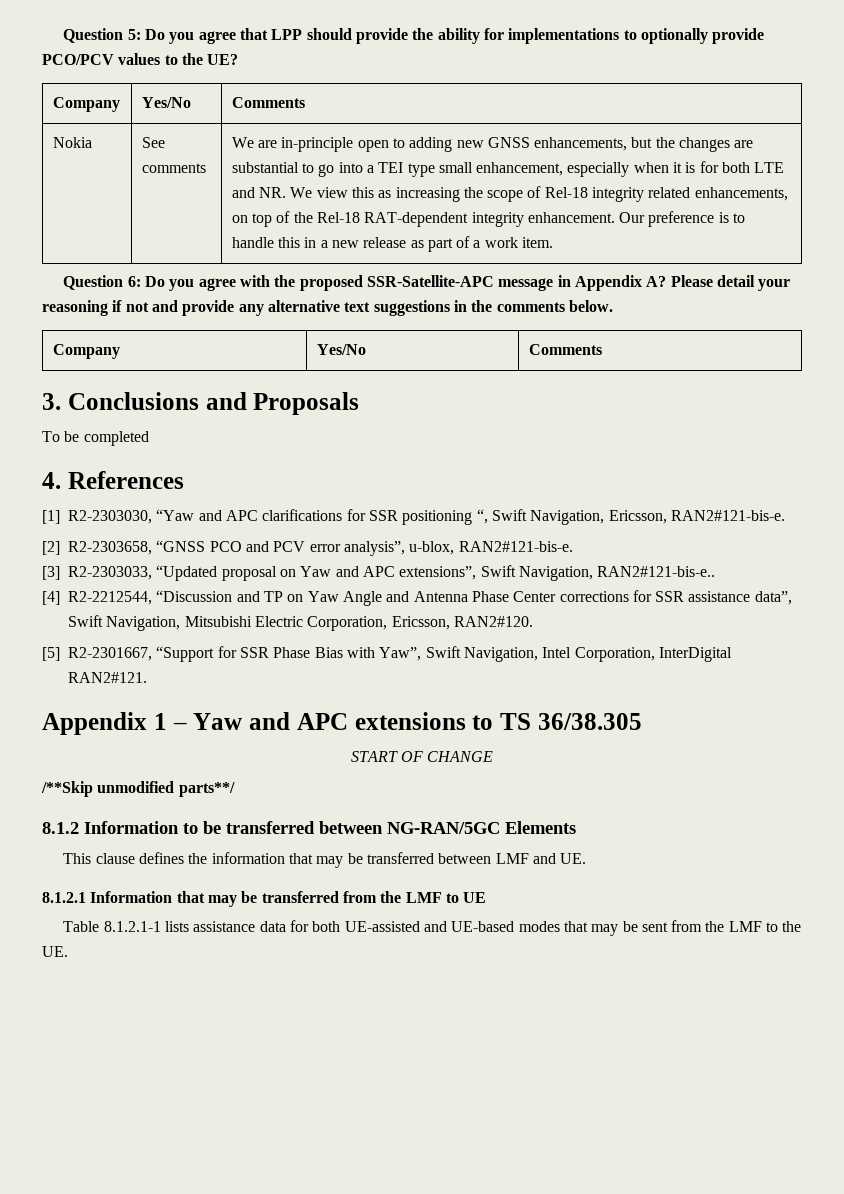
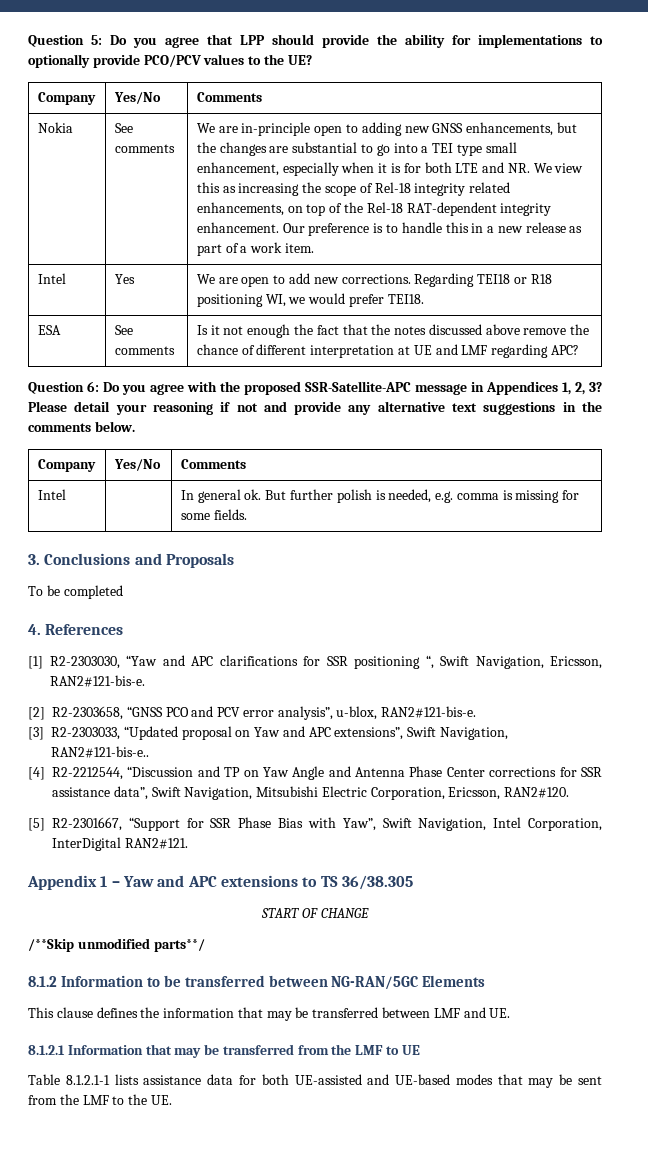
(554, 242) none -> [37,273,66,284] [114,274,135,284] [196,273,552,287] [196,293,424,307] [37,325,61,335] [114,325,133,335] [114,346,175,355] [196,324,590,338] [196,344,579,358] // Intel | Yes | We are open to add new corrections. Regarding TEI18 or R18 positioning WI, we would prefer TEI18. // ESA | See comments | Is it not enough the fact that the notes discussed above remove the chance of different interpretation at UE and LMF regarding APC?
[574,275,667,291] Appendix A? -> [486,381,602,395] Appendices 1, 2, 3?
(602, 349) none -> [37,489,66,500] [180,489,580,503] [180,509,247,520] // Intel | | In general ok. But further polish is needed, e.g. comma is missing for some fields.

